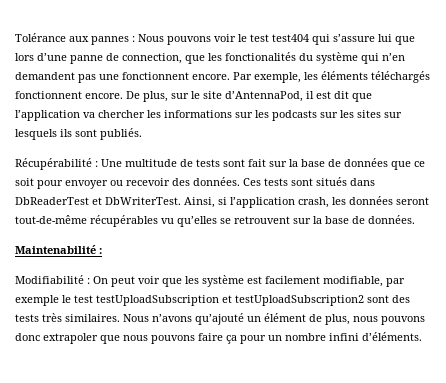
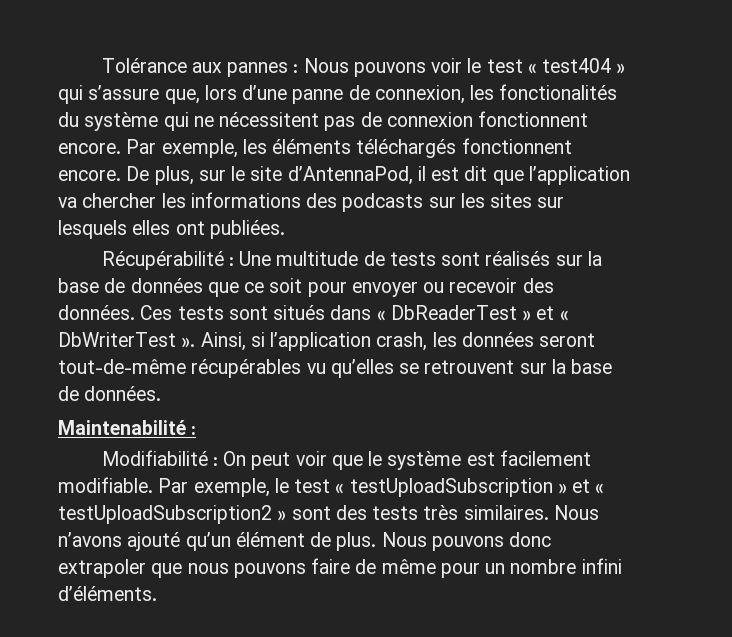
[272,34,415,45] test404 qui s’assure lui que -> [527,58,626,74] [58,85,200,104] « test404 » qui s’assure que,
[122,53,205,64] connection, que -> [374,85,465,104] connexion,
[382,53,405,61] [15,72,119,83] n’en demandent pas une -> [193,112,473,131] ne nécessitent pas de connexion
[235,110,269,118] sur les -> [306,193,338,208] des
[60,128,142,140] ils sont publiés. -> [132,220,285,239] elles ont publiées.
[248,159,266,167] fait -> [485,251,551,266] réalisés
[15,197,181,205] DbReaderTest et DbWriterTest. -> [376,305,569,321] [58,332,196,348] « DbReaderTest » et « DbWriterTest ».
[185,276,199,284] les -> [368,451,383,466] le
[323,276,405,287] [15,295,364,306] modifiable, par exemple le test testUploadSubscription et testUploadSubscription2 -> [58,477,605,497] [58,505,287,524] modifiable. Par exemple, le test « testUploadSubscription » et « testUploadSubscription2 »
[195,313,378,325] qu’ajouté un élément de plus, nous -> [127,532,427,551] ajouté qu’un élément de plus. Nous
[226,335,237,344] ça -> [355,559,436,574] de même

